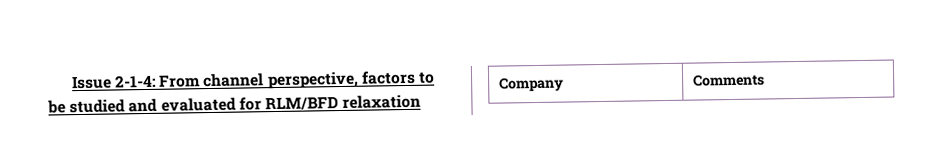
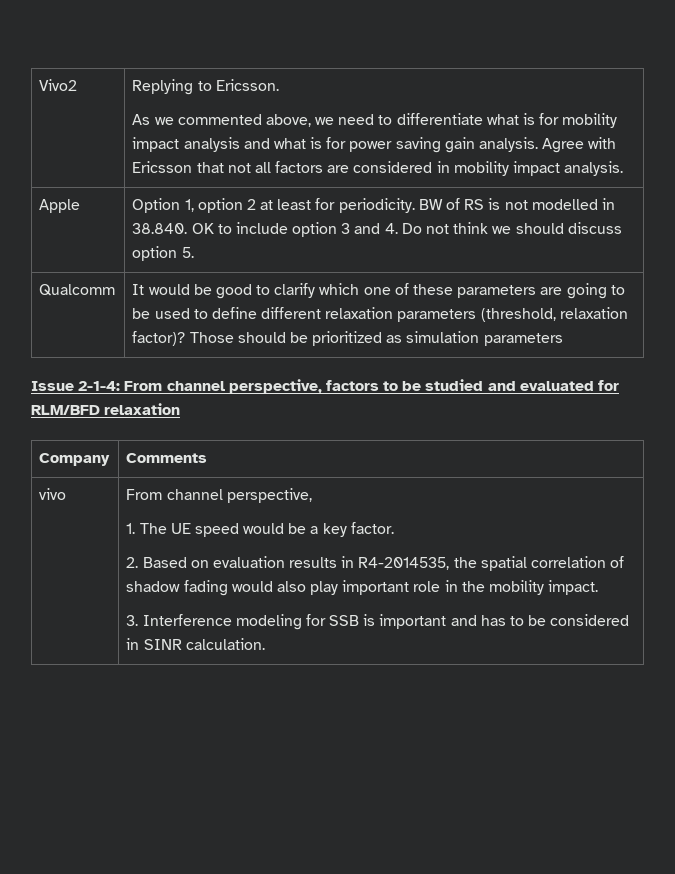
(70, 82) none -> [39,79,78,91] [132,79,279,95] [132,113,618,128] [132,137,617,153] [132,161,624,176] [39,199,81,213] [132,198,615,213] [132,222,622,237] [132,246,194,261] [39,284,116,296] [132,283,625,299] [132,307,628,322] [132,331,563,346] Vivo2 | Replying to Ericsson. // As we commented above, we need to differentiate what is for mobility impact analysis and what is for power saving gain analysis. Agree with Ericsson that not all factors are considered in mobility impact analysis. // Apple | Option 1, option 2 at least for periodicity. BW of RS is not modelled in 38.840. OK to include option 3 and 4. Do not think we should discuss option 5. // Qualcomm | It would be good to clarify which one of these parameters are going to be used to define different relaxation parameters (threshold, relaxation factor)? Those should be prioritized as simulation parameters //
(766, 80) none -> [39,488,67,500] [126,488,312,503] [126,522,394,537] [126,556,625,571] [126,580,599,596] [126,614,630,630] [126,638,265,650] // vivo | From channel perspective, // 1. The UE speed would be a key factor. // 2. Based on evaluation results in R4-2014535, the spatial correlation of shadow fading would also play important role in the mobility impact. // 3. Interference modeling for SSB is important and has to be considered in SINR calculation.

